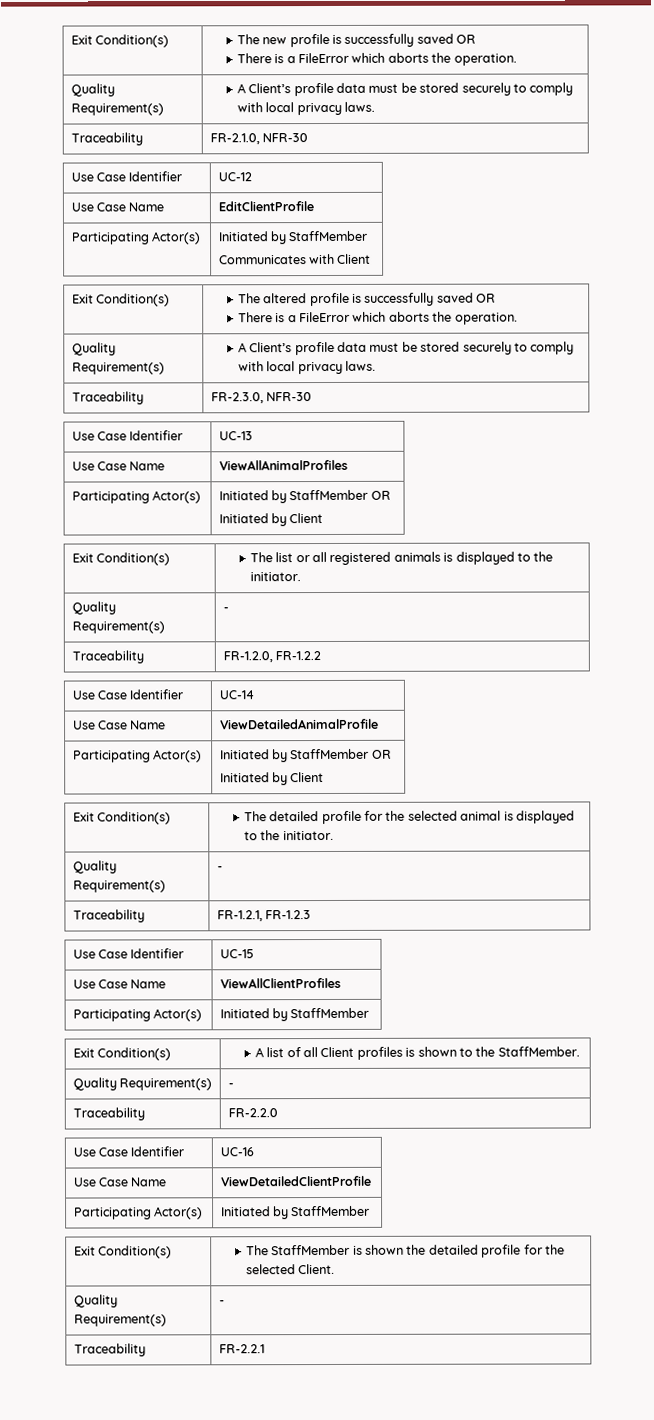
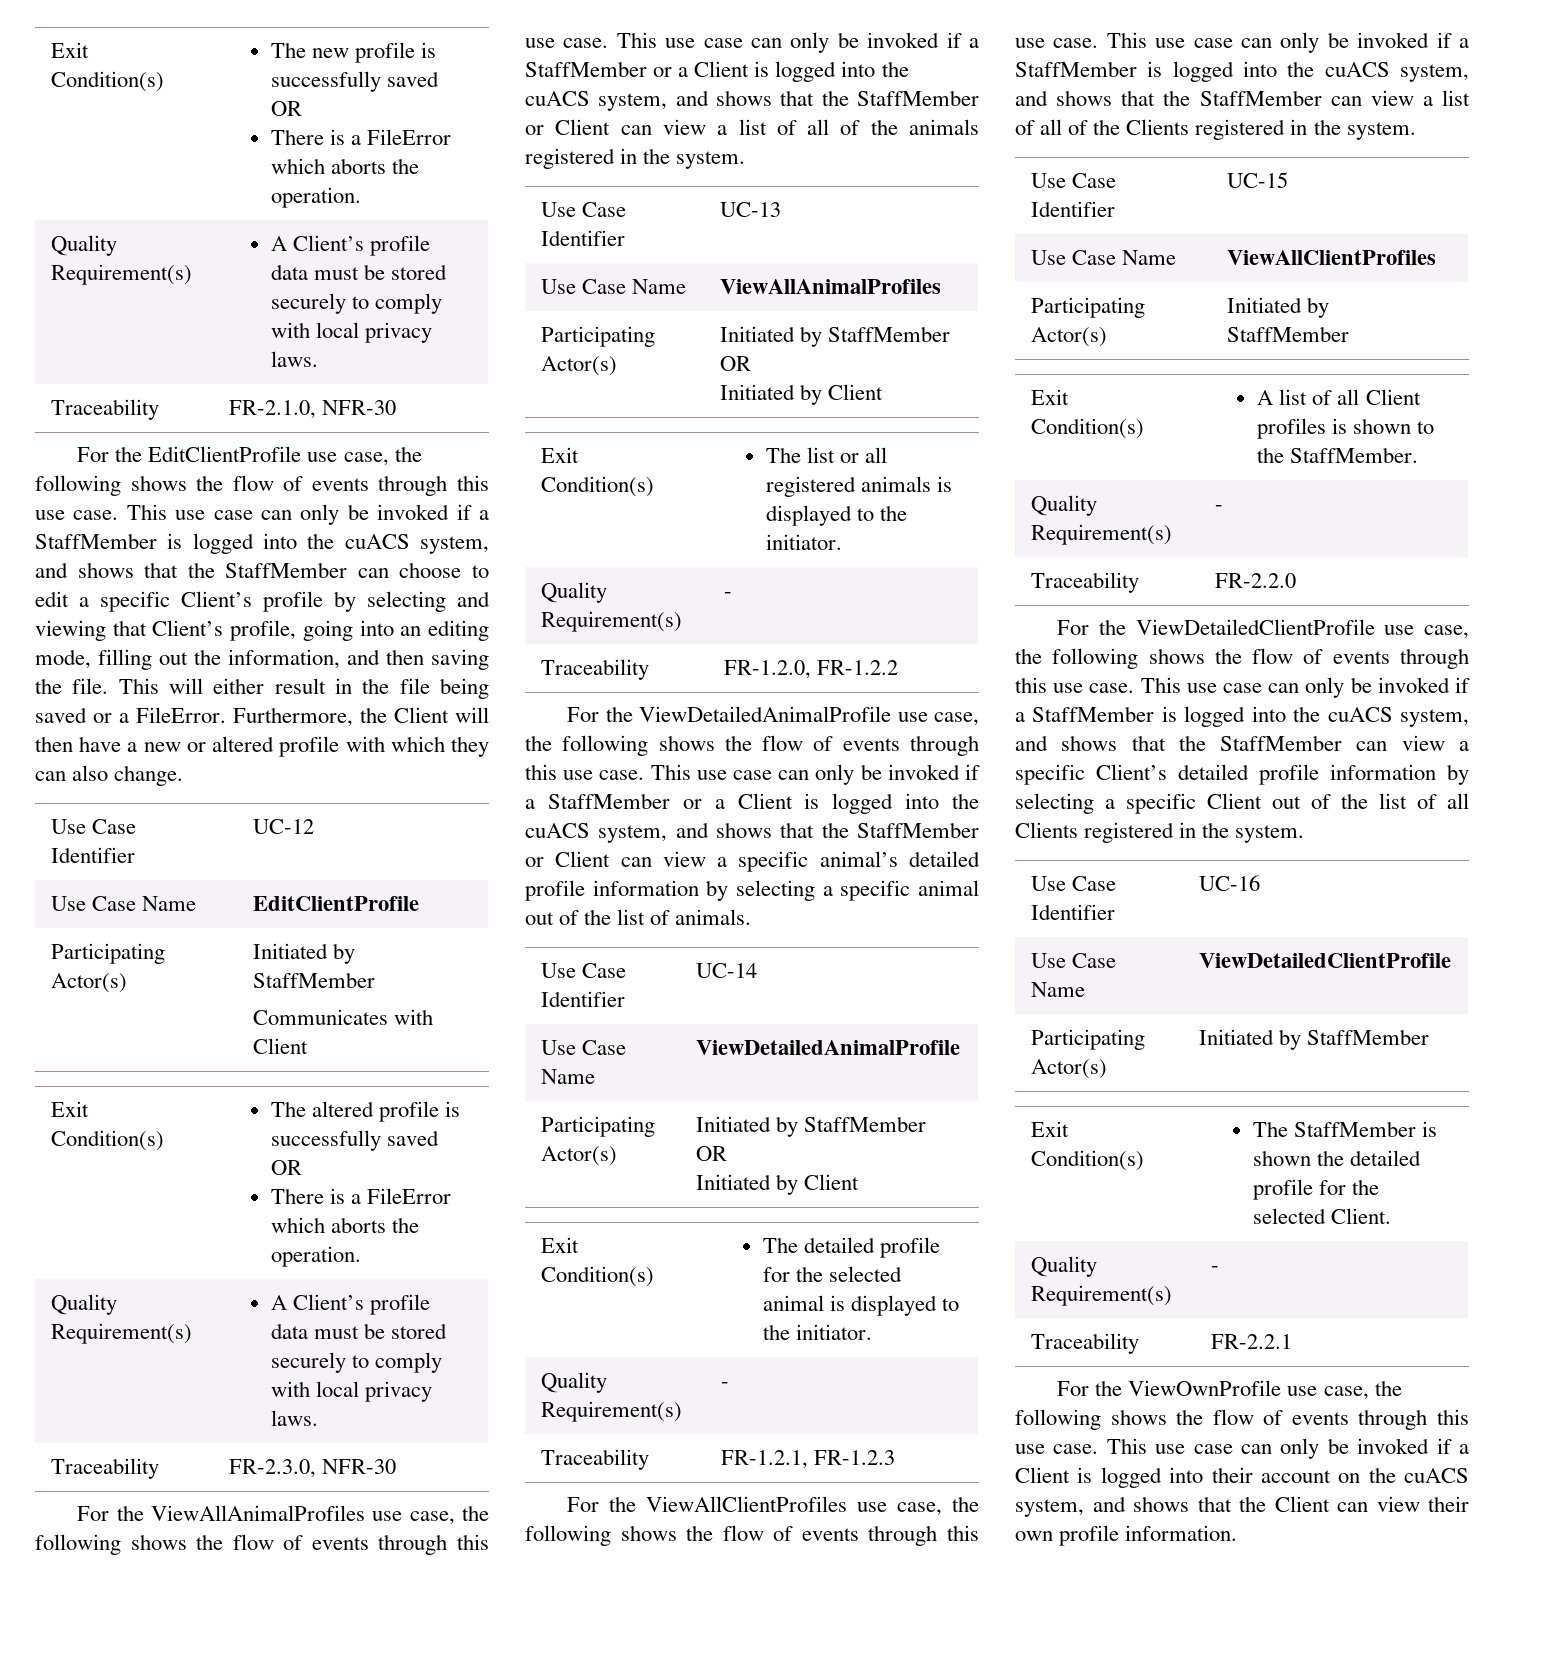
(309, 138) none -> [77,446,422,466] [35,475,489,496] [35,504,489,525] [35,533,489,554] [35,562,489,578] [35,591,490,612] [35,620,489,641] [35,649,489,670] [35,678,489,699] [35,707,489,727] [35,736,490,757] [35,765,184,786] // For the EditClientProfile use case, the following shows the flow of events through this use case. This use case can only be invoked if a StaffMember is logged into the cuACS system, and shows that the StaffMember can choose to edit a specific Client’s profile by selecting and viewing that Client’s profile, going into an editing mode, filling out the information, and then saving the file. This will either result in the file being saved or a FileError. Furthermore, the Client will then have a new or altered profile with which they can also change.
(313, 397) none -> [77,1505,489,1525] [35,1534,489,1555] [525,32,979,53] [525,61,909,82] [525,90,979,111] [525,119,980,135] [525,148,746,169] // For the ViewAllAnimalProfiles use case, the following shows the flow of events through this use case. This use case can only be invoked if a StaffMember or a Client is logged into the cuACS system, and shows that the StaffMember or Client can view a list of all of the animals registered in the system.
(322, 656) none -> [567,706,979,726] [525,735,979,756] [525,764,980,785] [525,793,979,814] [525,822,979,843] [525,851,980,872] [525,880,979,901] [525,909,752,925] // For the ViewDetailedAnimalProfile use case, the following shows the flow of events through this use case. This use case can only be invoked if a StaffMember or a Client is logged into the cuACS system, and shows that the StaffMember or Client can view a specific animal’s detailed profile information by selecting a specific animal out of the list of animals.
(312, 915) none -> [567,1496,979,1516] [525,1525,979,1546] [1015,32,1469,53] [1015,61,1469,82] [1015,90,1470,106] [1015,119,1416,140] // For the ViewAllClientProfiles use case, the following shows the flow of events through this use case. This use case can only be invoked if a StaffMember is logged into the cuACS system, and shows that the StaffMember can view a list of all of the Clients registered in the system.
(278, 1113) none -> [1057,619,1469,639] [1015,648,1469,669] [1015,677,1470,698] [1015,706,1469,727] [1015,735,1469,751] [1015,764,1469,785] [1015,793,1469,814] [1015,822,1305,843] // For the ViewDetailedClientProfile use case, the following shows the flow of events through this use case. This use case can only be invoked if a StaffMember is logged into the cuACS system, and shows that the StaffMember can view a specific Client’s detailed profile information by selecting a specific Client out of the list of all Clients registered in the system.
(265, 1349) none -> [1057,1380,1402,1400] [1015,1409,1469,1430] [1015,1438,1469,1459] [1015,1467,1469,1488] [1015,1496,1469,1517] [1015,1525,1238,1546] // For the ViewOwnProfile use case, the following shows the flow of events through this use case. This use case can only be invoked if a Client is logged into their account on the cuACS system, and shows that the Client can view their own profile information.

